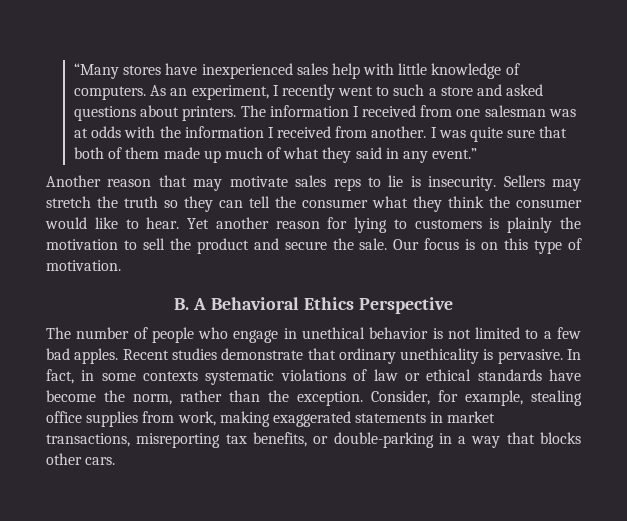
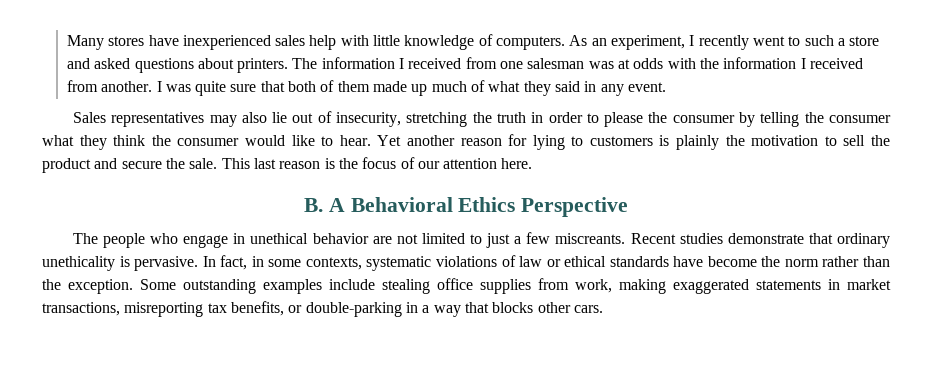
[74,63,120,79] “Many -> [66,35,104,50] Many
[432,148,478,159] [46,175,581,191] [46,196,270,212] event.” // Another reason that may motivate sales reps to lie is insecurity. Sellers may stretch the truth so they can tell -> [627,82,666,92] [72,111,800,127] event. // Sales representatives may also lie out of insecurity, stretching the truth in order to please the consumer by telling
[393,238,582,254] [46,260,121,271] Our focus is on this type of motivation. -> [221,157,533,169] This last reason is the focus of our attention here.
[76,327,148,339] number of -> (98, 238) none
[432,328,443,339] is -> [372,236,392,244] are
(539, 334) none -> [486,233,511,248] just
[46,348,119,364] bad apples. -> [555,233,626,244] miscreants.
[143,371,199,381] contexts -> [305,257,362,270] contexts,
[133,394,172,405] norm, -> [784,259,819,267] norm
[371,390,523,406] Consider, for example, -> [140,279,375,294] Some outstanding examples include

